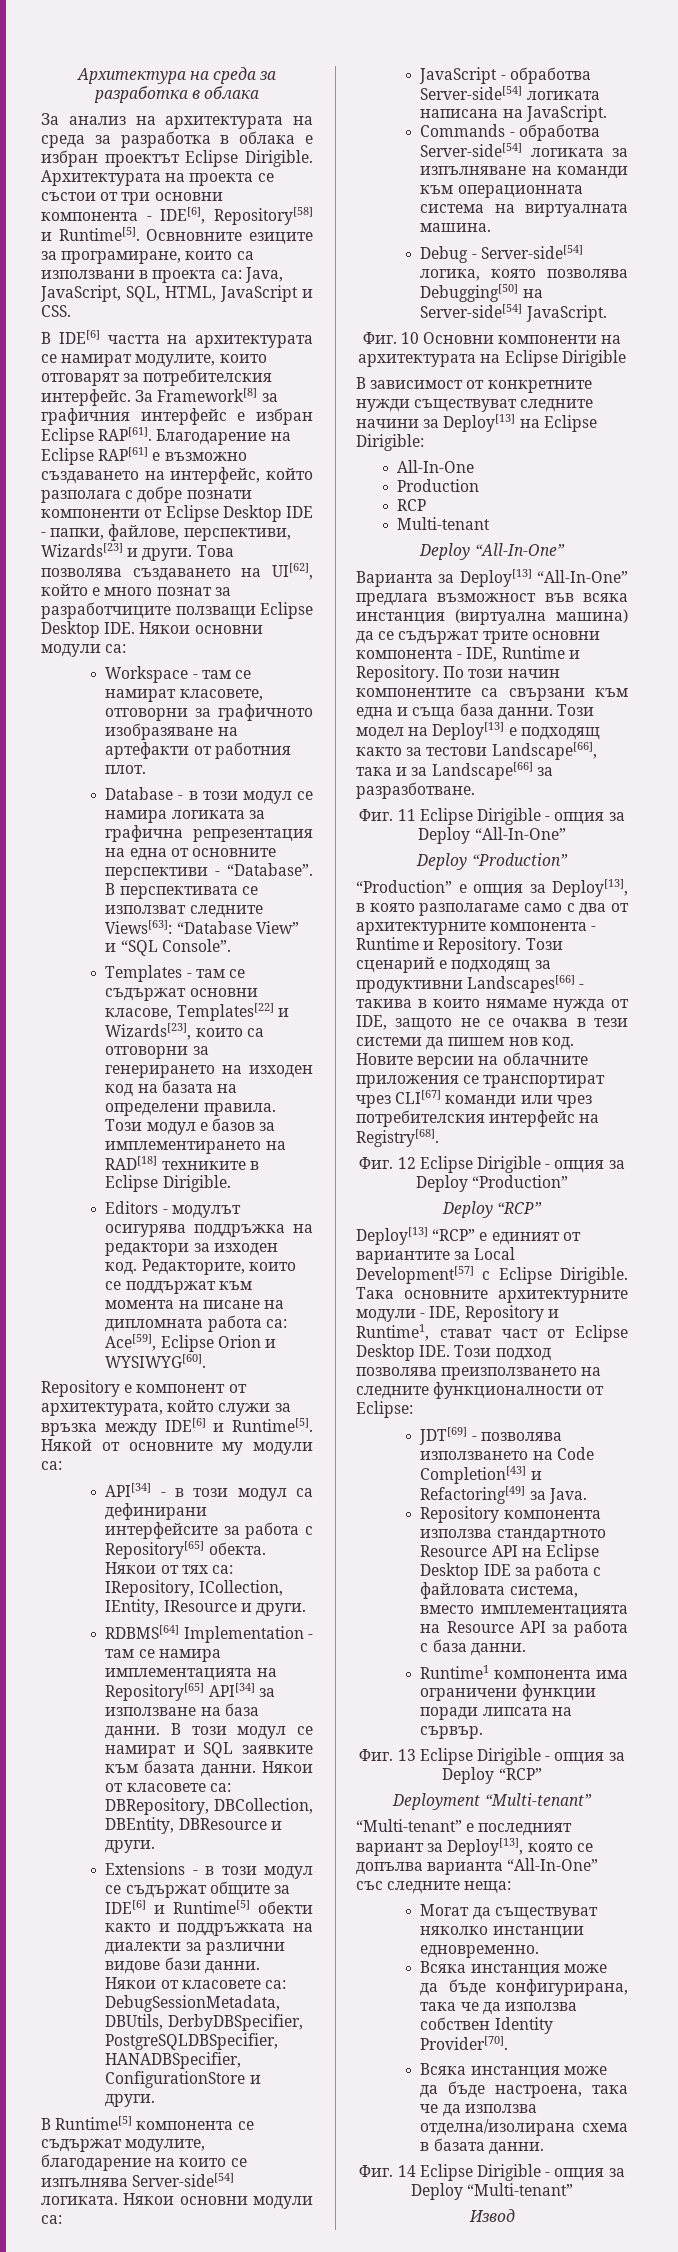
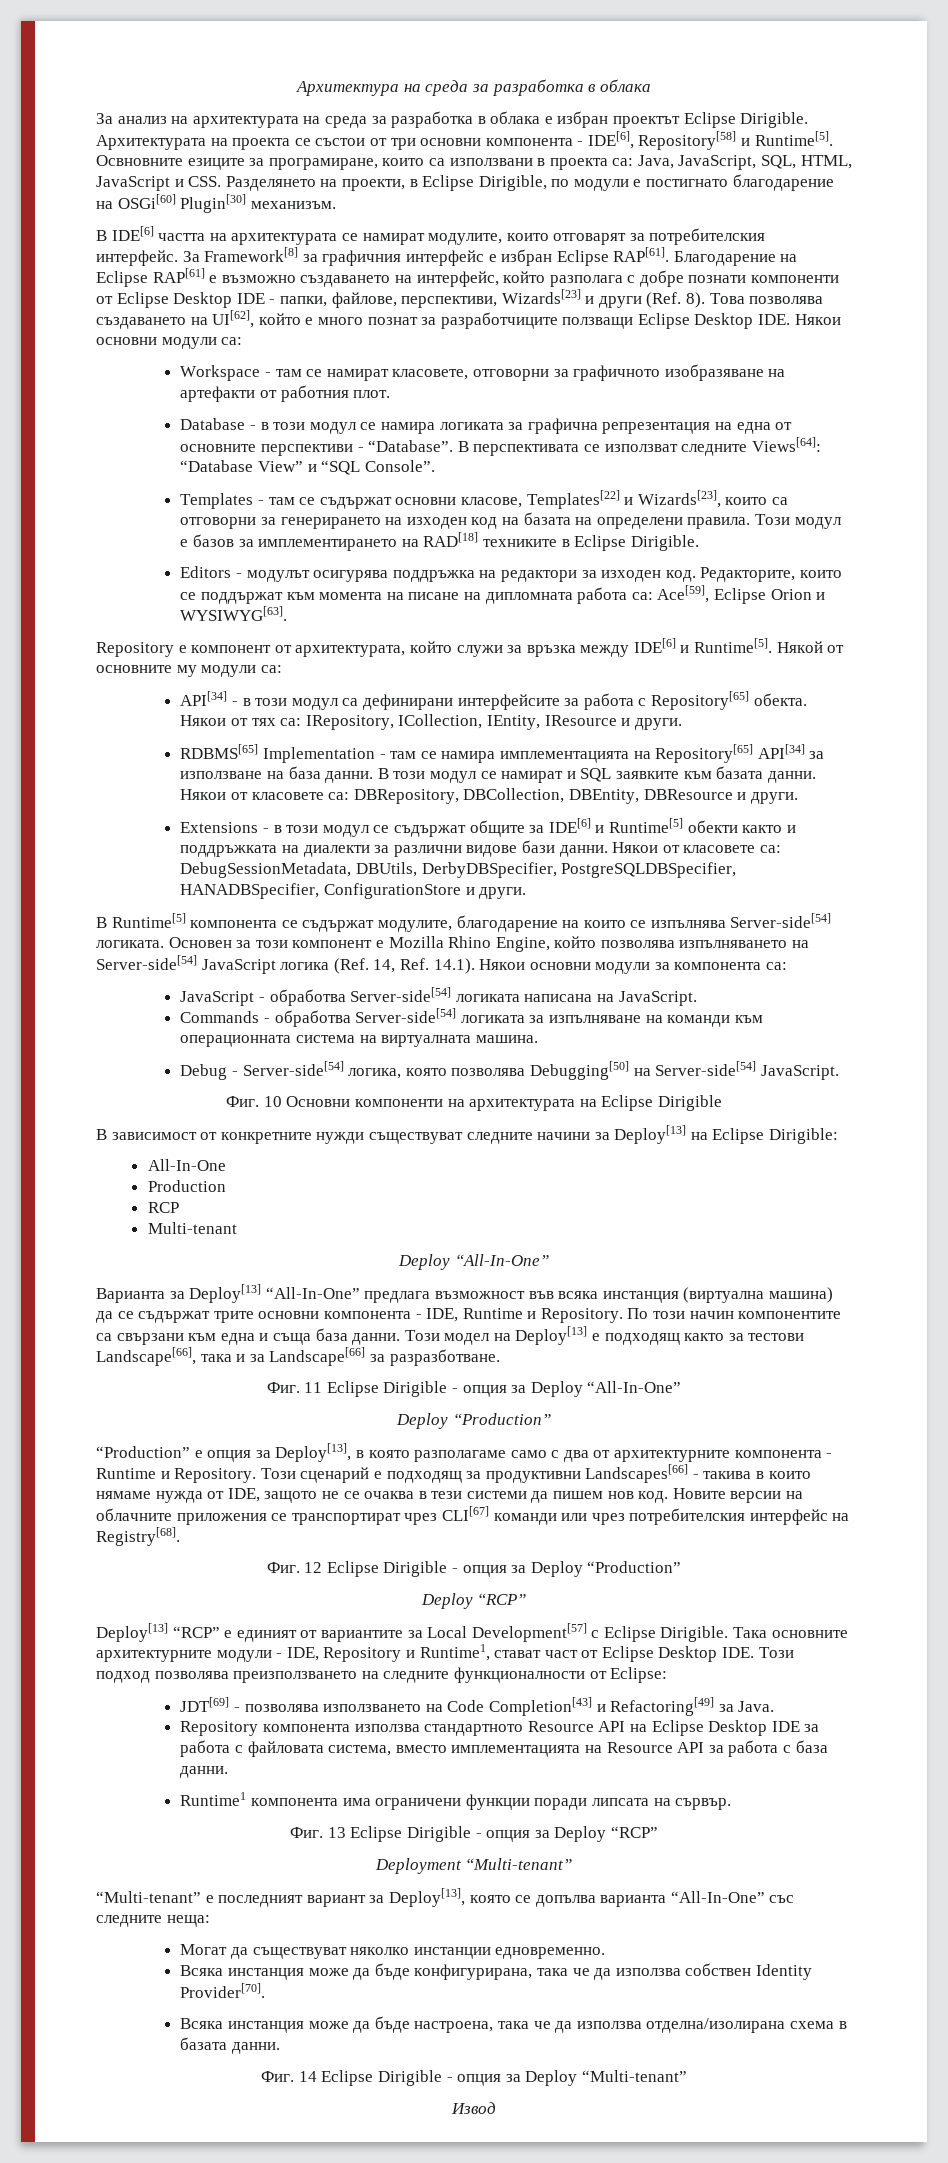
(71, 311) none -> [225,174,834,191] [96,194,336,213] Разделянето на проекти, в Eclipse Dirigible, по модули е постигнато благодарение на OSGi[60] Plugin[30] механизъм.
[142,548,193,561] други. -> [598,292,706,308] други (Ref. 8).
[105,920,173,934] Views[63]: -> [751,437,821,452] Views[64]:
[105,1354,207,1368] WYSIWYG[60]. -> [180,606,288,621] WYSIWYG[63].
[105,1625,180,1639] RDBMS[64] -> [180,744,259,759] RDBMS[65]
[123,2193,313,2209] Някои основни модули -> [168,936,810,952] [96,955,762,974] Основен за този компонент е Mozilla Rhino Engine, който позволява изпълняването на Server-side[54] JavaScript логика (Ref. 14, Ref. 14.1). Някои основни модули за компонента

